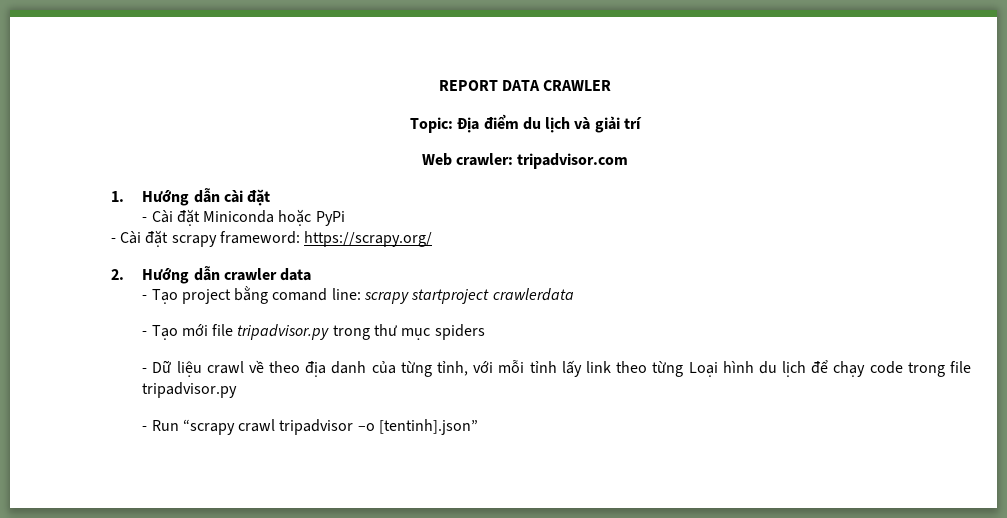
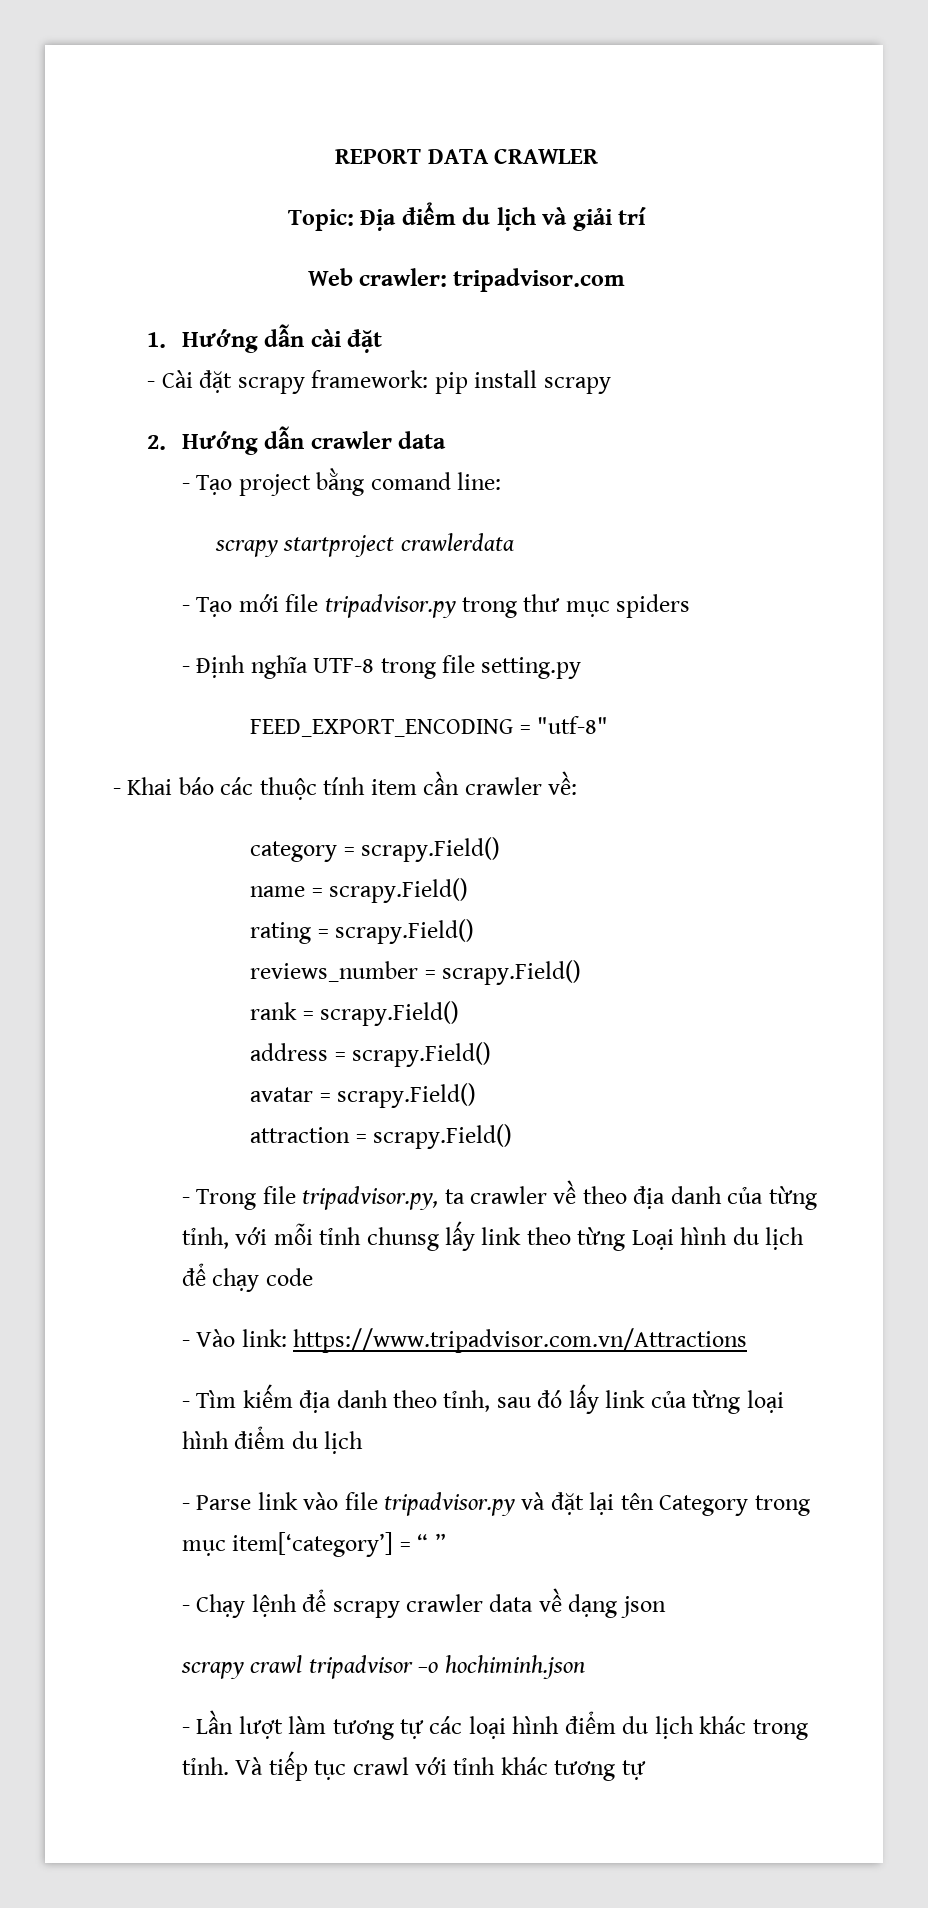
[142,209,345,226] // - Cài đặt Miniconda hoặc PyPi -> (383, 341) none
[219,231,433,247] frameword: https://scrapy.org/ -> [311,370,611,394] framework: pip install scrapy
(361, 294) none -> (501, 481) //
[152,360,244,377] Dữ liệu crawl -> [196,655,582,679] [250,716,609,737] [113,771,578,800] [250,837,501,862] [250,878,469,903] [250,919,475,944] [250,960,582,985] [250,1001,460,1026] [250,1042,492,1067] [250,1083,477,1108] [250,1124,513,1149] [181,1186,547,1210] Định nghĩa UTF-8 trong file setting.py // FEED_EXPORT_ENCODING = "utf-8" // - Khai báo các thuộc tính item cần crawler về: // category = scrapy.Field() // name = scrapy.Field() // rating = scrapy.Field() // reviews_number = scrapy.Field() // rank = scrapy.Field() // address = scrapy.Field() // avatar = scrapy.Field() // attraction = scrapy.Field() // - Trong file tripadvisor.py, ta crawler
(557, 367) none -> [366,1227,439,1251] chunsg
[907,361,971,377] [142,382,238,398] [142,419,479,435] trong file tripadvisor.py // - Run “scrapy crawl tripadvisor –o [tentinh].json” -> [181,1328,748,1353] [181,1384,784,1414] [181,1426,364,1454] [181,1492,810,1516] [181,1532,446,1557] [181,1588,666,1618] [180,1655,585,1679] [181,1710,808,1740] [181,1751,646,1781] // - Vào link: https://www.tripadvisor.com.vn/Attractions // - Tìm kiếm địa danh theo tỉnh, sau đó lấy link của từng loại hình điểm du lịch // - Parse link vào file tripadvisor.py và đặt lại tên Category trong mục item[‘category’] = “ ” // - Chạy lệnh để scrapy crawler data về dạng json // scrapy crawl tripadvisor –o hochiminh.json // - Lần lượt làm tương tự các loại hình điểm du lịch khác trong tỉnh. Và tiếp tục crawl với tỉnh khác tương tự

